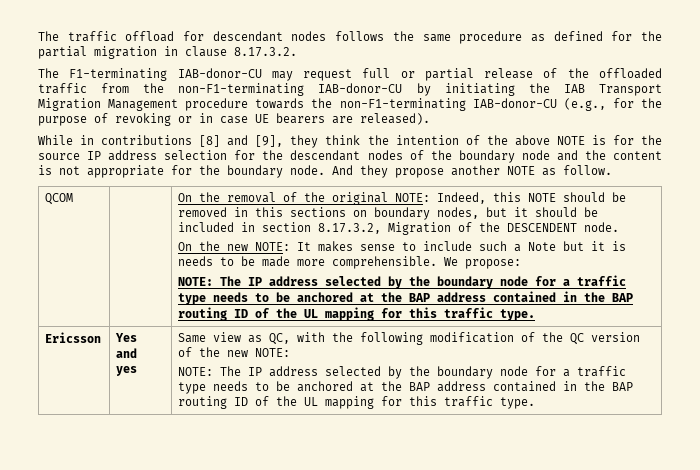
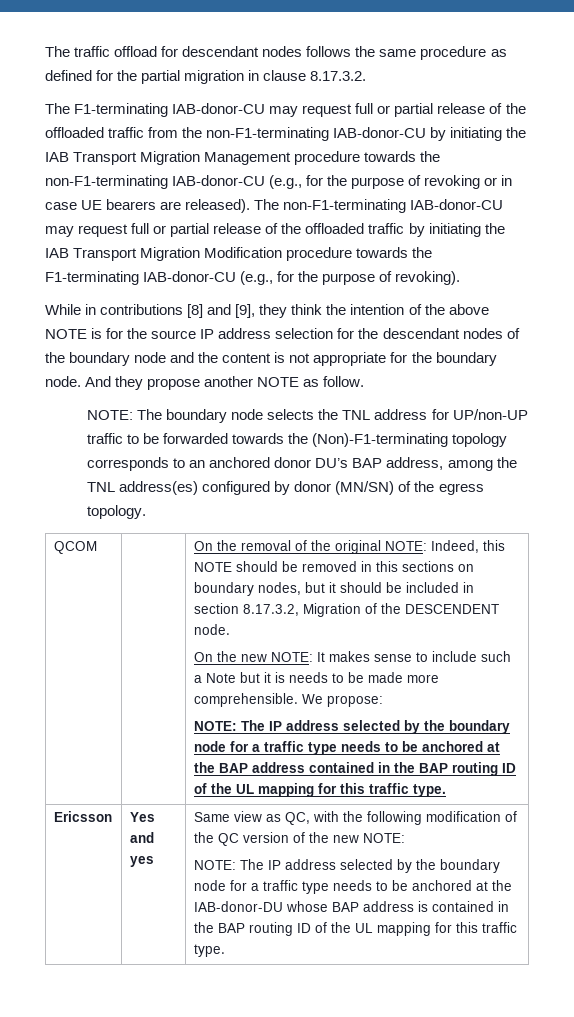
(430, 119) none -> [254,199,504,213] [45,223,505,237] [45,247,433,261] [45,271,461,285] The non-F1-terminating IAB-donor-CU may request full or partial release of the offloaded traffic by initiating the IAB Transport Migration Modification procedure towards the F1-terminating IAB-donor-CU (e.g., for the purpose of revoking).
(612, 170) none -> [87,409,528,423] [87,433,508,447] [87,457,517,471] [87,481,484,495] [87,505,147,519] // NOTE: The boundary node selects the TNL address for UP/non-UP traffic to be forwarded towards the (Non)-F1-terminating topology corresponds to an anchored donor DU’s BAP address, among the TNL address(es) configured by donor (MN/SN) of the egress topology.
[409,381,487,392] BAP address -> [193,901,428,912] IAB-donor-DU whose BAP address is

